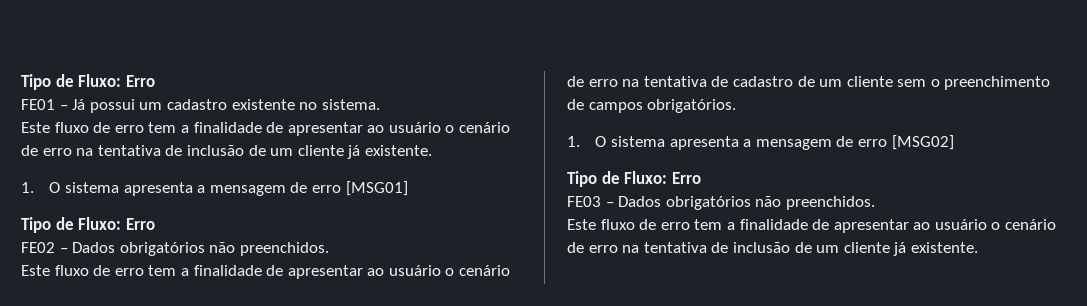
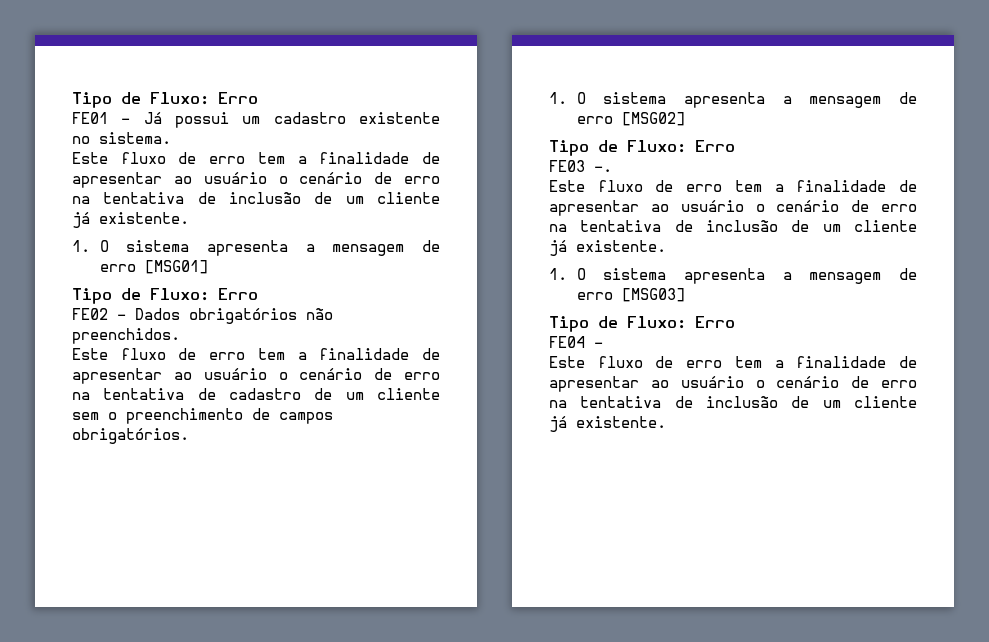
[605,196,875,210] – Dados obrigatórios não preenchidos. -> [594,166,612,172] –.
(978, 247) none -> [549,268,917,284] [576,288,685,302] [549,316,735,332] [549,336,603,348] [549,356,917,368] [549,376,917,392] [549,396,917,408] [549,416,666,432] // 1. O sistema apresenta a mensagem de erro [MSG03] // Tipo de Fluxo: Erro // FE04 - // Este fluxo de erro tem a finalidade de apresentar ao usuário o cenário de erro na tentativa de inclusão de um cliente já existente.

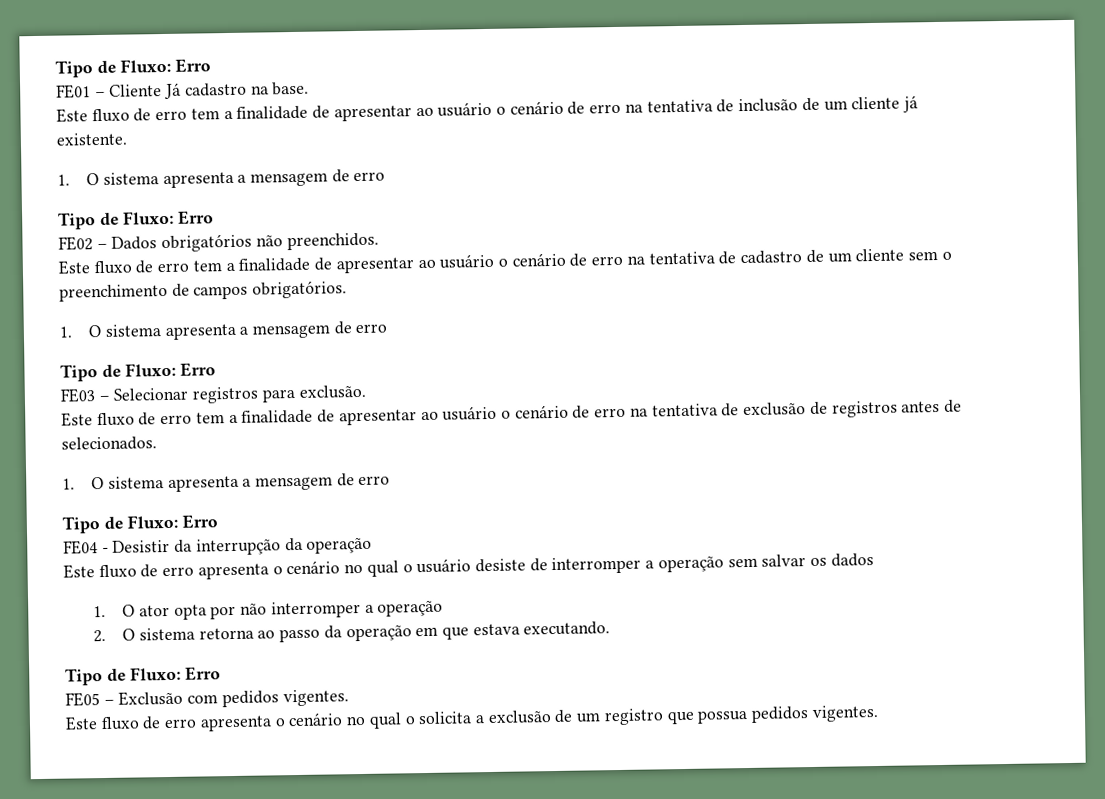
[143,112,440,128] [72,132,171,144] Já possui um cadastro existente no sistema. -> [109,81,310,99] Cliente Já cadastro na base.
[144,260,208,274] [MSG01] -> (386, 176) none
[621,112,685,126] [MSG02] -> (388, 328) none
[594,166,612,172] –. -> [98,384,366,404] – Selecionar registros para exclusão.
[706,220,917,232] [549,240,666,256] [549,268,917,284] [576,288,685,302] inclusão de um cliente já existente. // 1. O sistema apresenta a mensagem de erro [MSG03] -> [743,399,962,418] [61,436,157,451] [62,473,391,492] exclusão de registros antes de selecionados. // 1. O sistema apresenta a mensagem de erro
[549,356,917,368] [549,376,917,392] [549,396,917,408] [549,416,666,432] // Este fluxo de erro tem a finalidade de apresentar ao usuário o cenário de erro na tentativa de inclusão de um cliente já existente. -> [112,537,373,556] [63,553,874,580] [93,600,444,620] [93,621,611,643] [65,666,222,686] [65,689,349,708] [65,704,879,732] Desistir da interrupção da operação // Este fluxo de erro apresenta o cenário no qual o usuário desiste de interromper a operação sem salvar os dados // 1. O ator opta por não interromper a operação // 2. O sistema retorna ao passo da operação em que estava executando. // Tipo de Fluxo: Erro // FE05 – Exclusão com pedidos vigentes. // Este fluxo de erro apresenta o cenário no qual o solicita a exclusão de um registro que possua pedidos vigentes.

